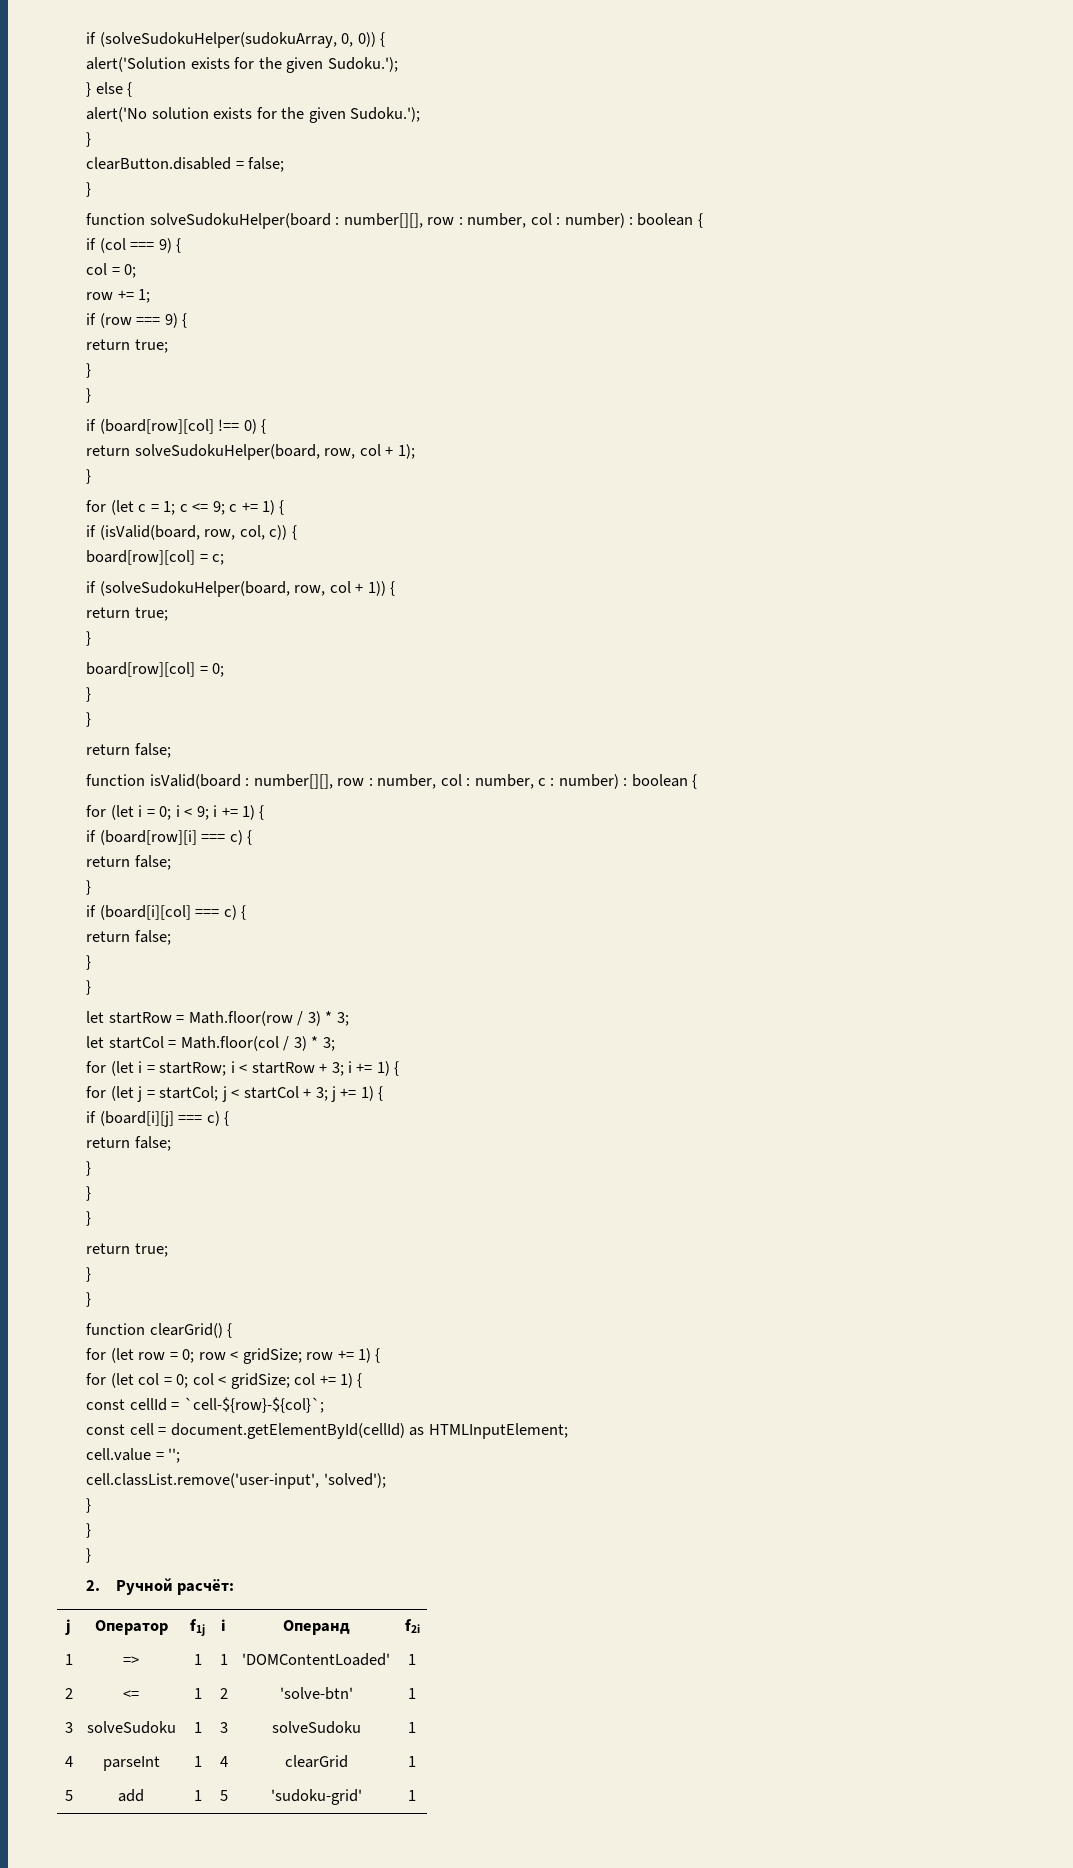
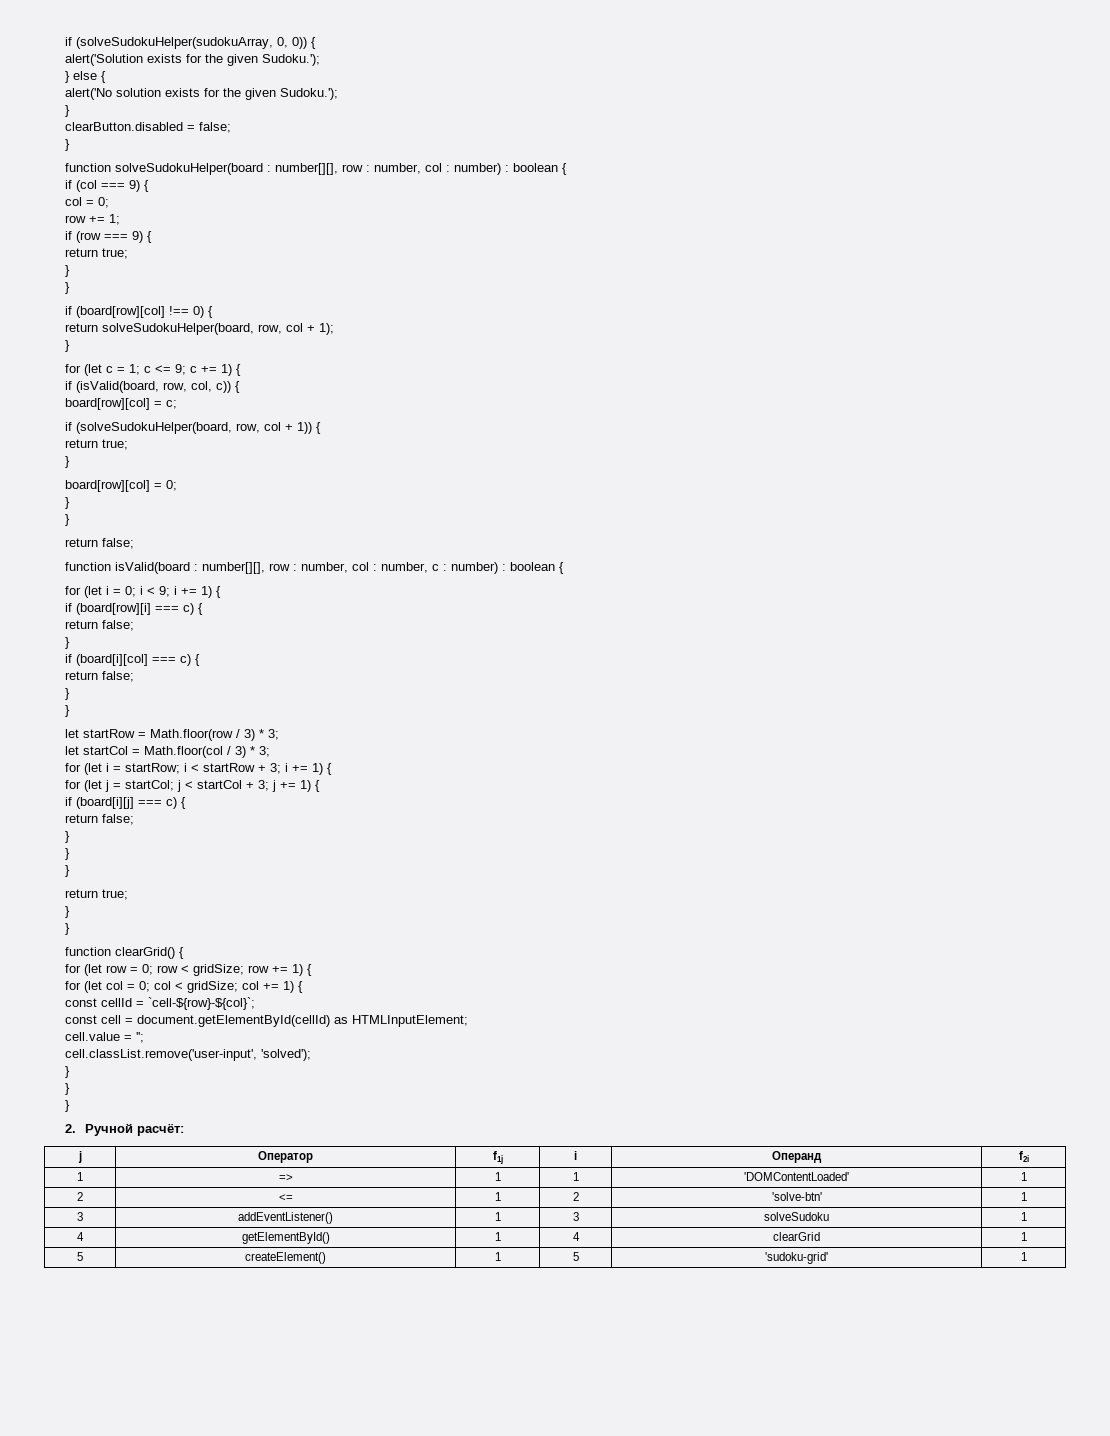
[86,1721,176,1734] solveSudoku -> [238,1212,333,1224] addEventListener()
[102,1756,160,1771] parseInt -> [241,1232,330,1244] getElementById()
[118,1789,144,1802] add -> [245,1252,326,1264] createElement()

